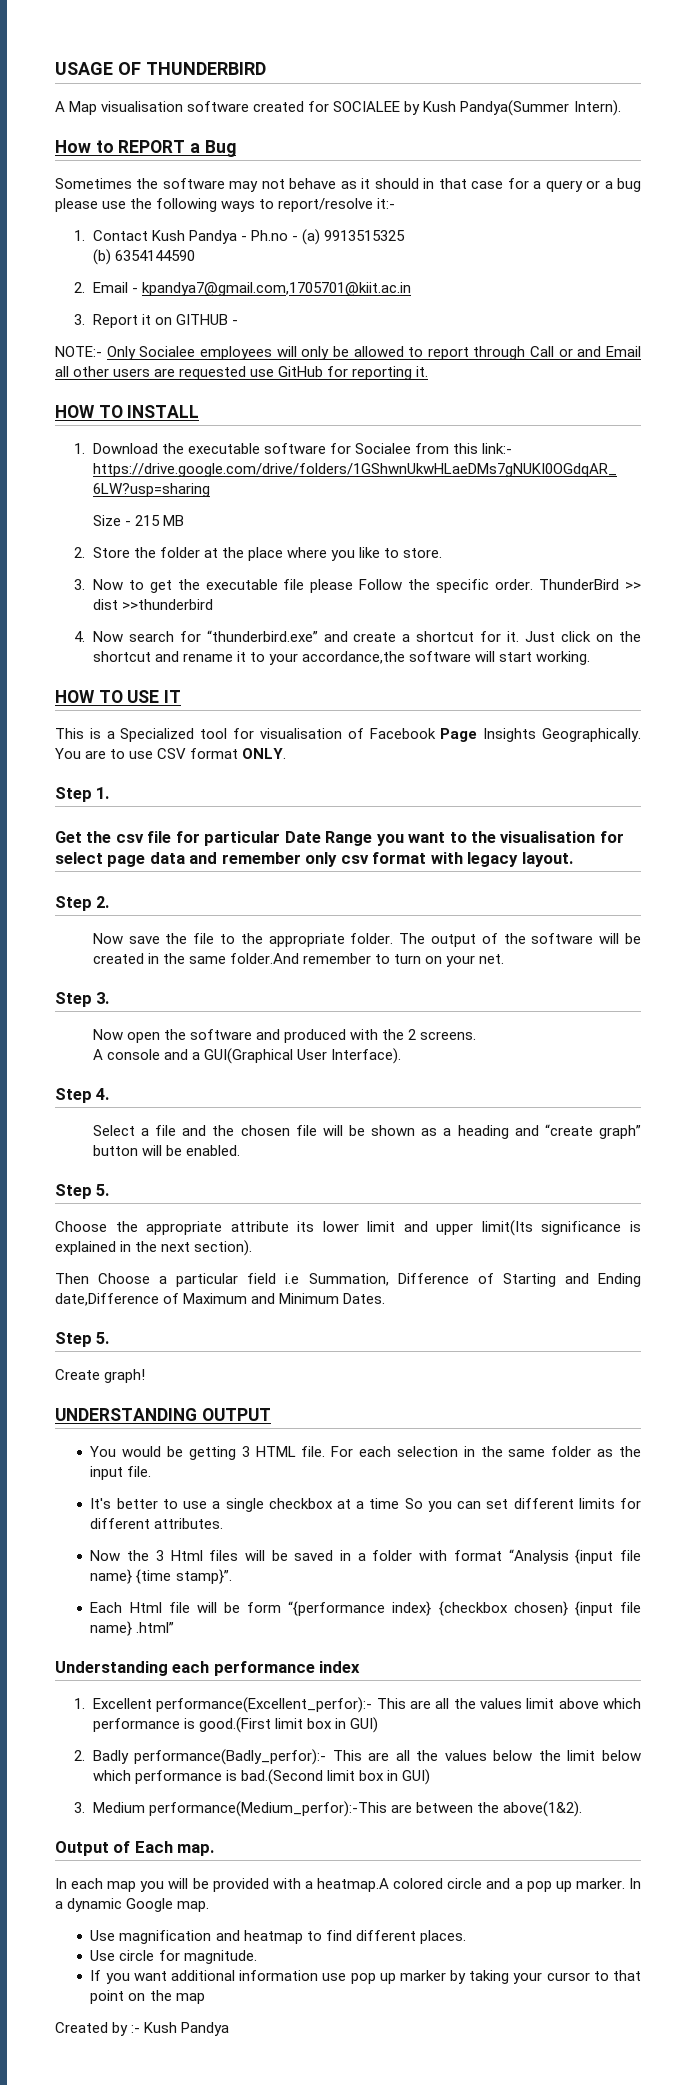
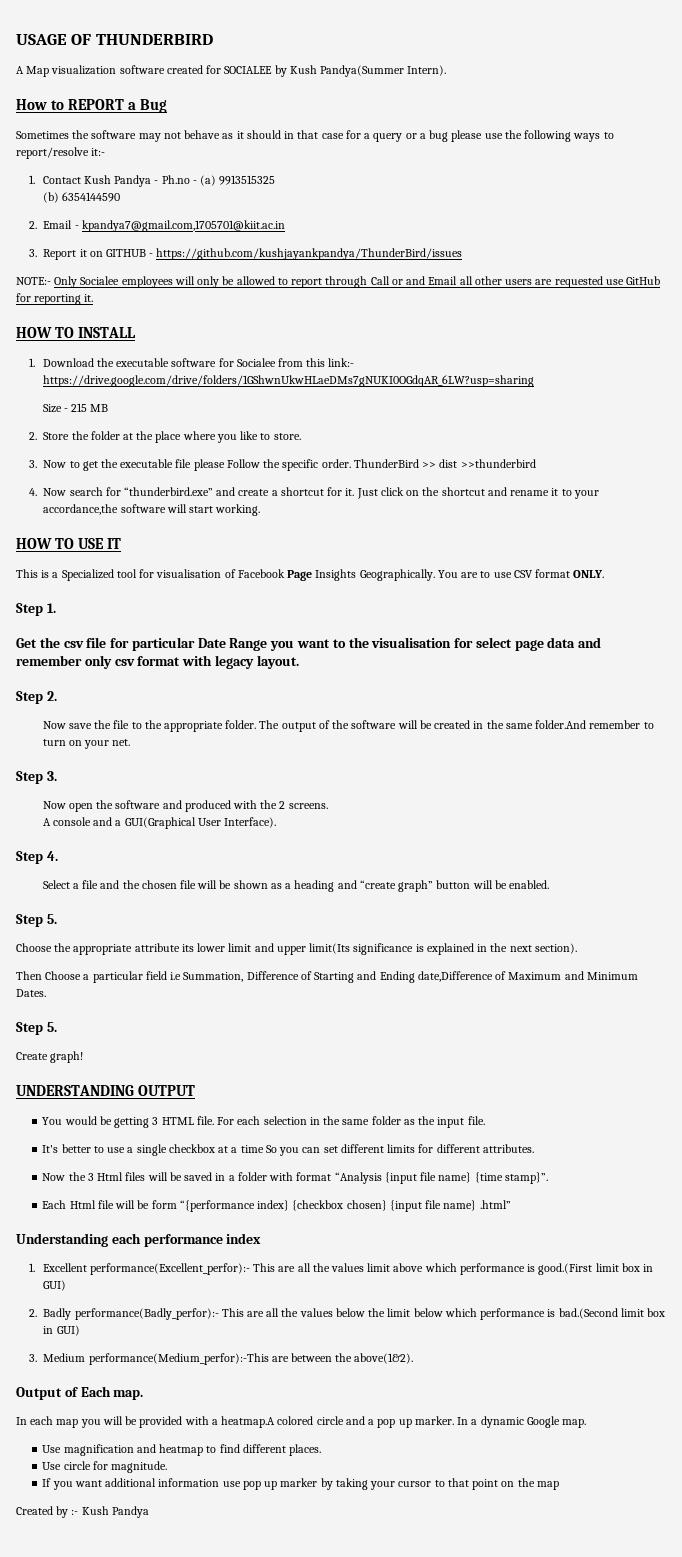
[101,101,184,112] visualisation -> [51,65,117,75] visualization
(238, 322) none -> [156,248,463,260] https://github.com/kushjayankpandya/ThunderBird/issues

